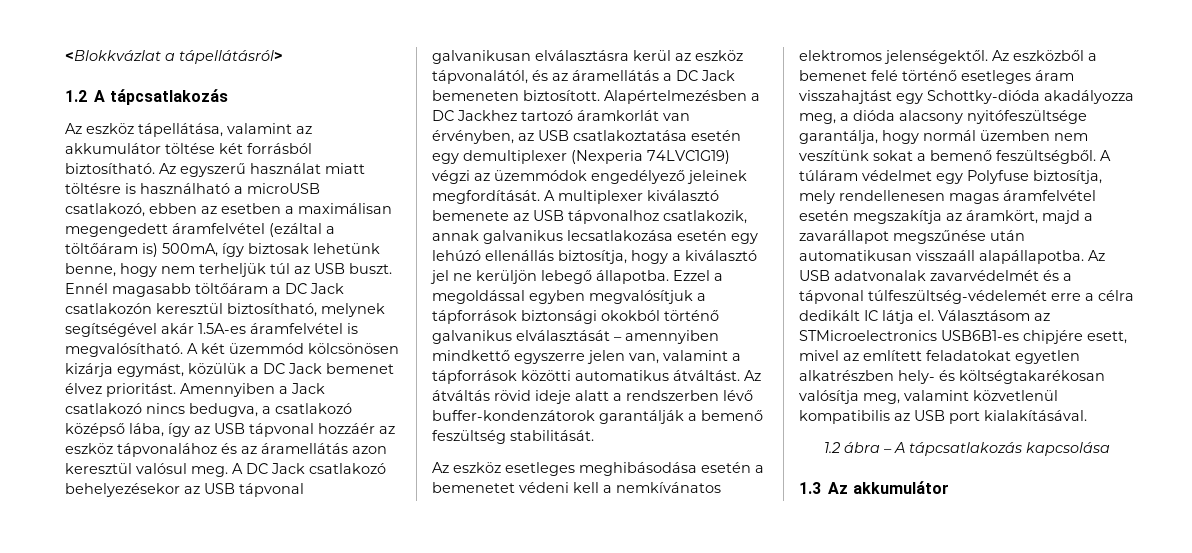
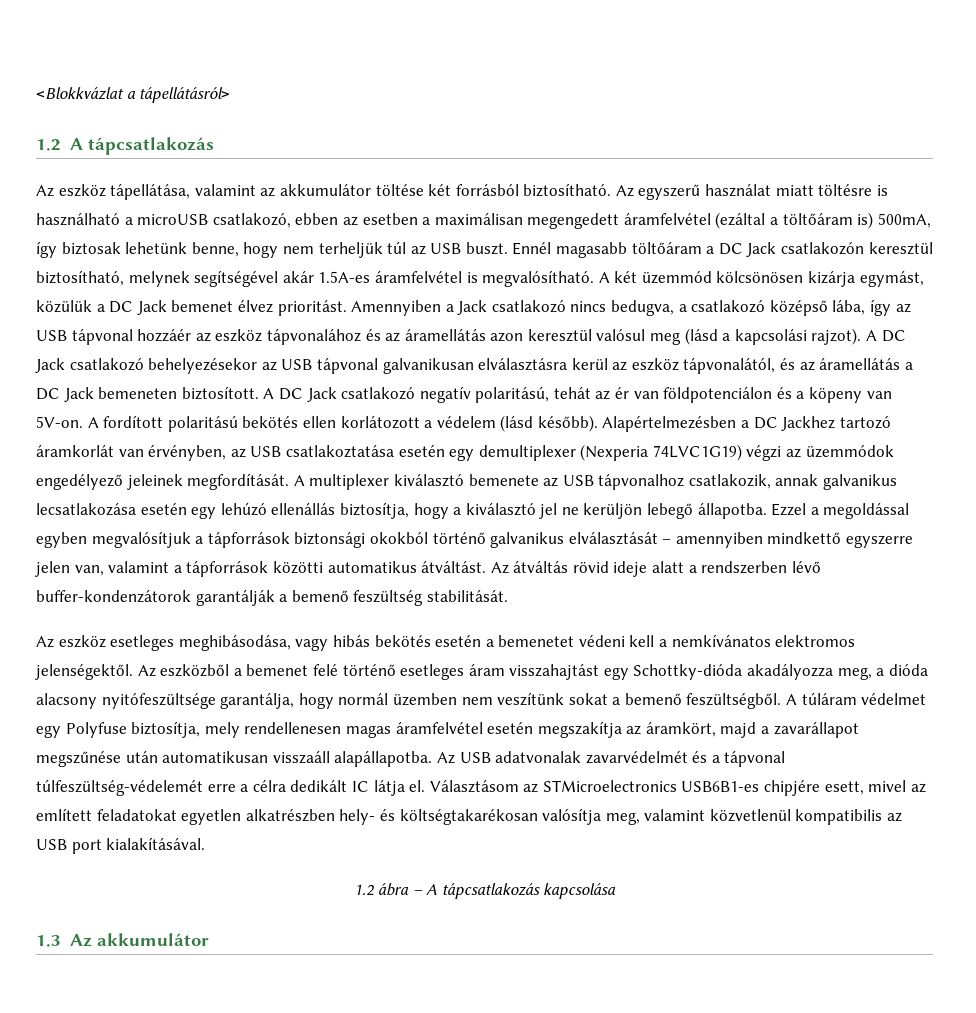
[191,466,228,477] meg. -> [650,328,862,345] meg (lásd a kapcsolási rajzot).
(600, 95) none -> [263,386,892,403] [36,415,598,432] A DC Jack csatlakozó negatív polaritású, tehát az ér van földpotenciálon és a köpeny van 5V-on. A fordított polaritású bekötés ellen korlátozott a védelem (lásd később).
[579,462,697,476] meghibásodása -> [178,635,431,651] meghibásodása, vagy hibás bekötés

